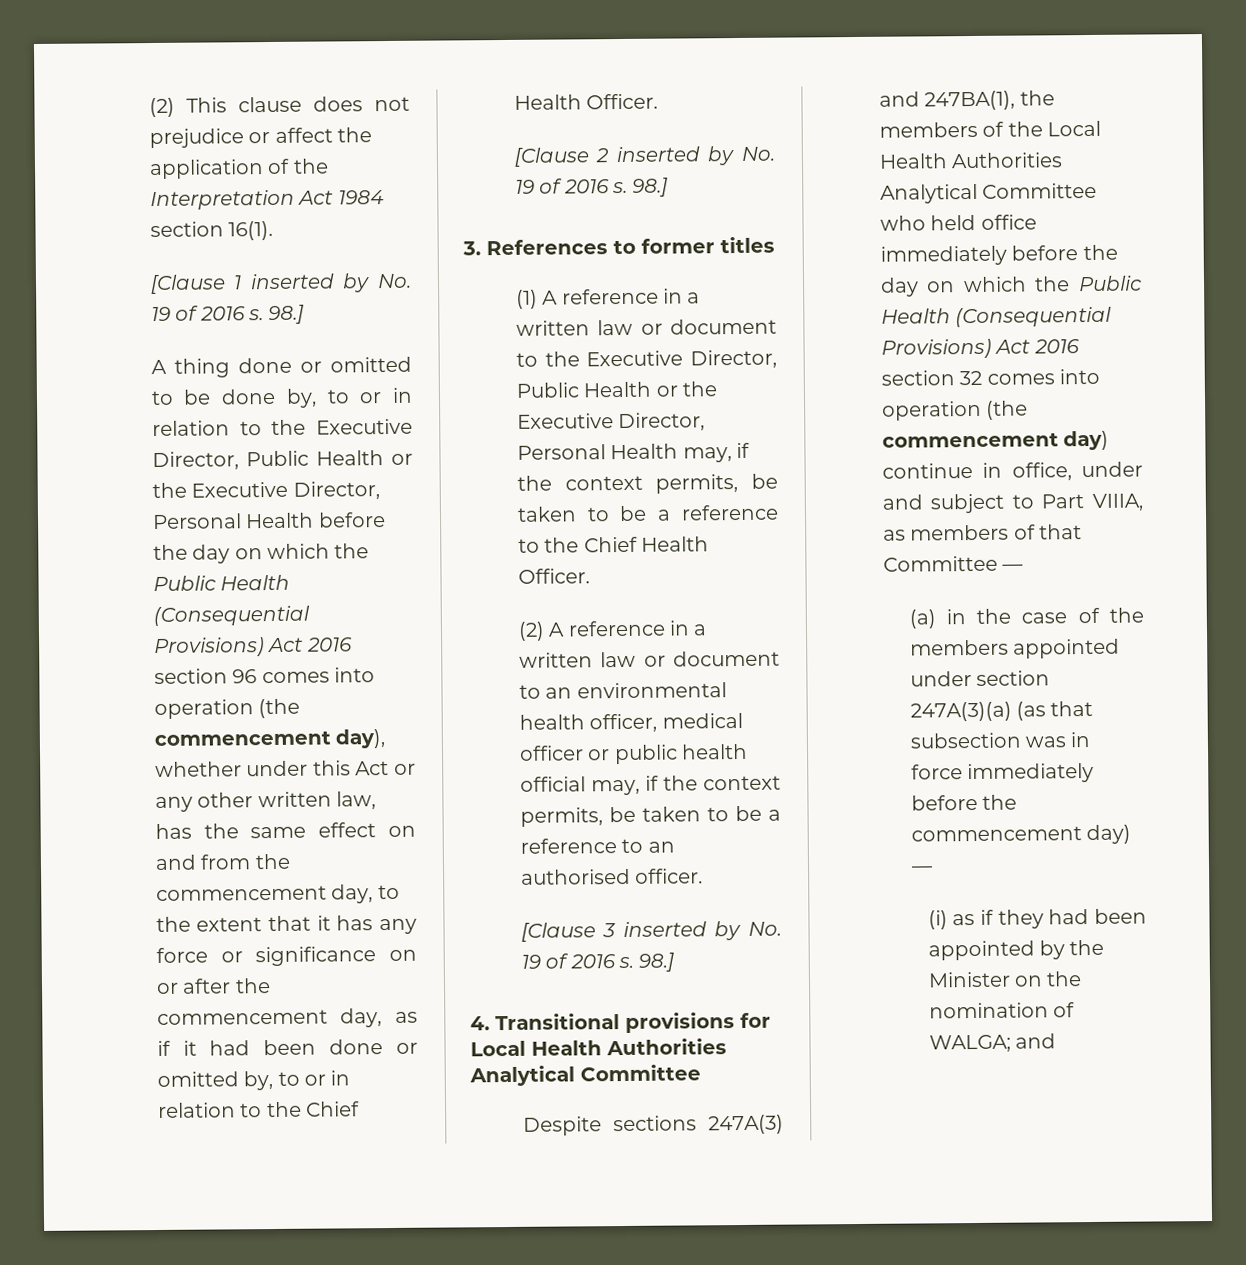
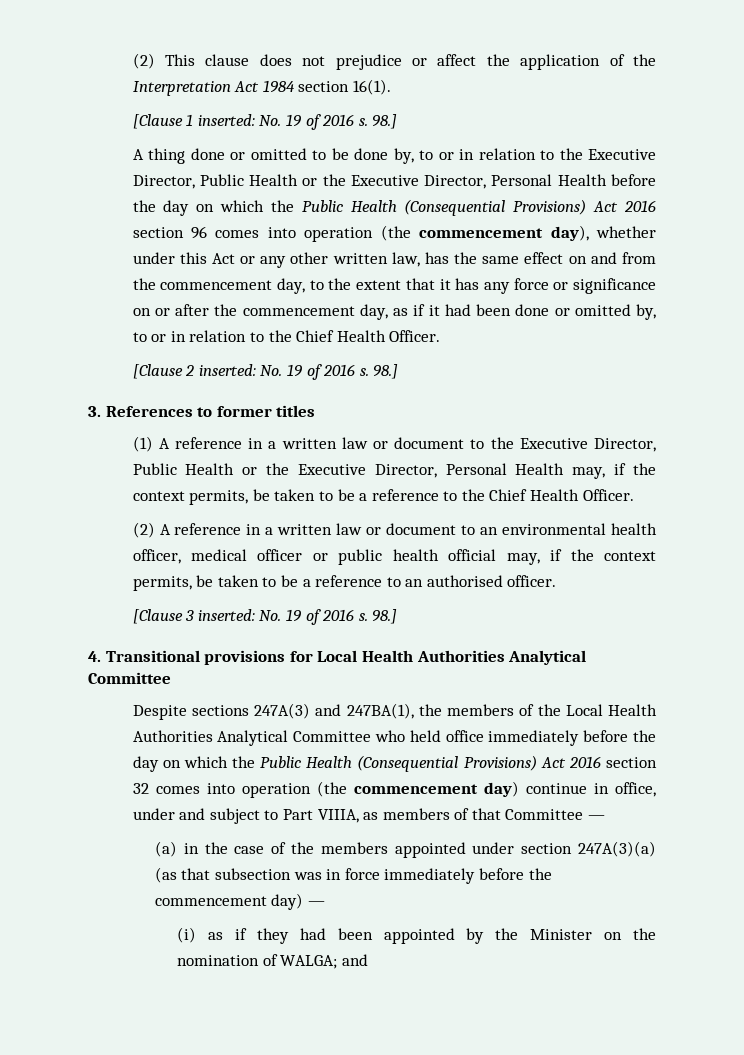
[249,273,371,293] inserted by -> [197,114,255,126] inserted:
[615,146,736,166] inserted by -> [198,364,256,376] inserted:
[622,920,742,941] inserted by -> [197,609,255,621] inserted:

